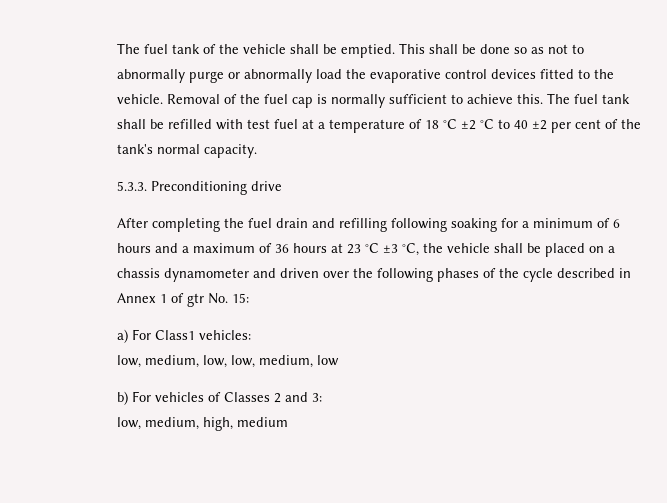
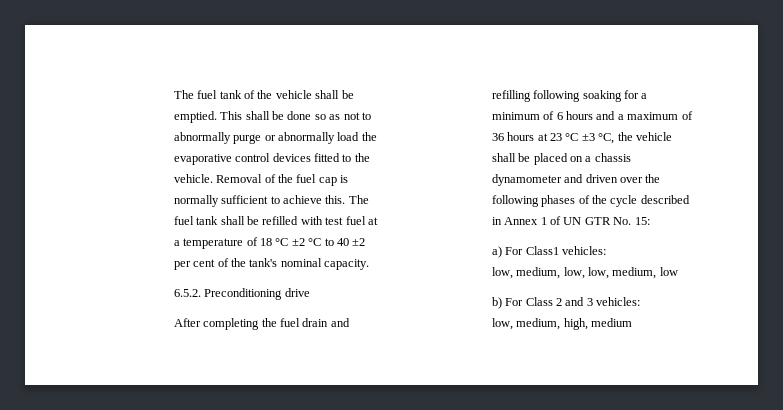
[157,144,201,154] normal -> [280,258,322,267] nominal
[117,181,148,191] 5.3.3. -> [173,289,201,297] 6.5.2.
[187,293,205,307] gtr -> [563,217,611,225] UN GTR
[155,392,323,403] vehicles of Classes 2 and 3: -> [525,297,641,306] Class 2 and 3 vehicles:

